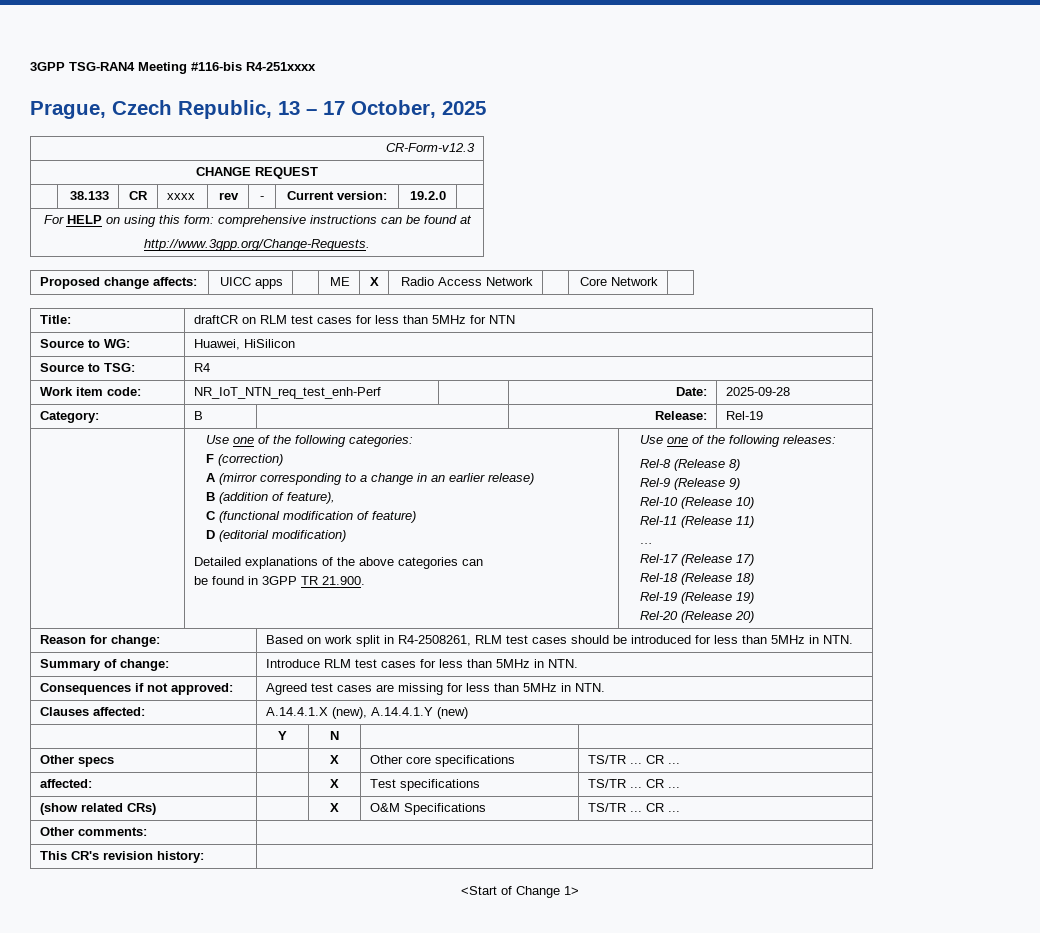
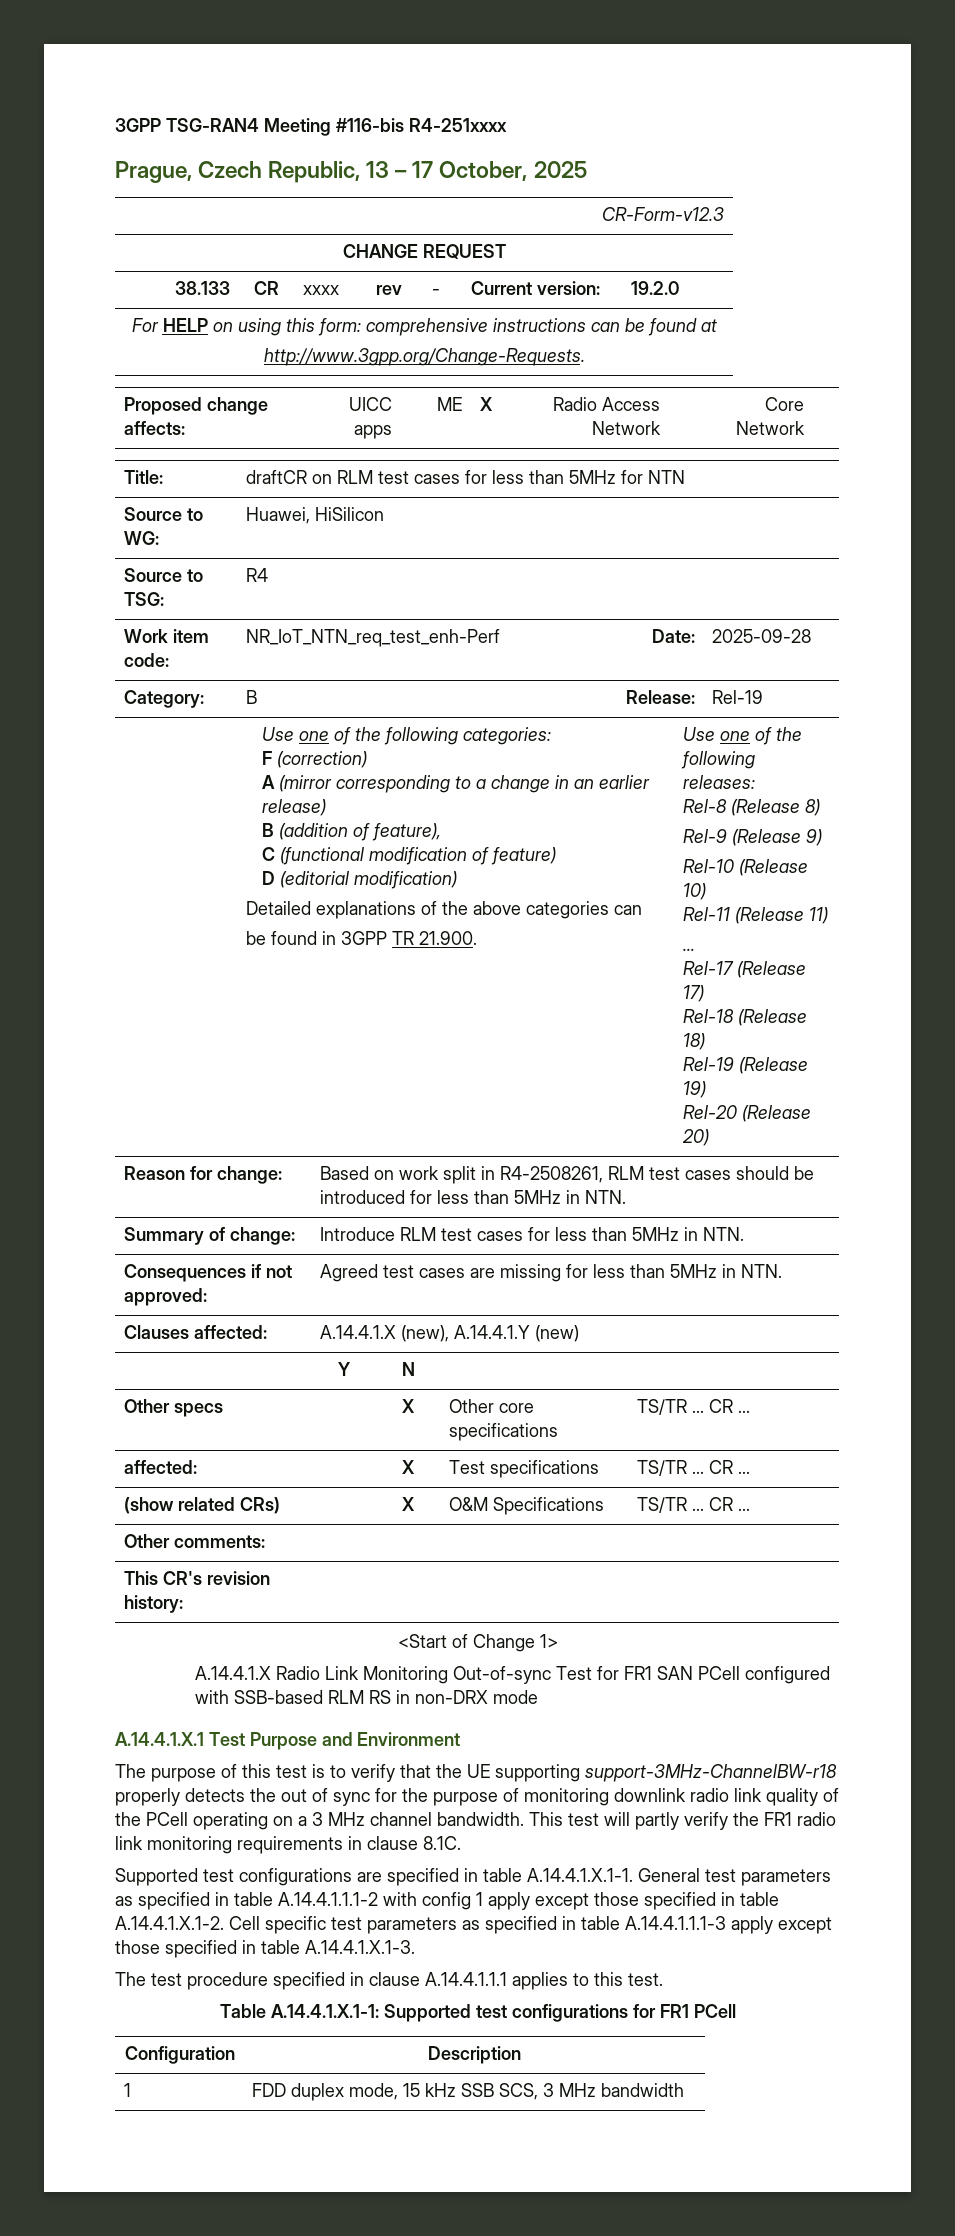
(579, 890) none -> [195,1666,831,1684] [195,1690,539,1704] [115,1732,461,1750] [115,1764,837,1782] [115,1788,839,1806] [115,1812,836,1830] [115,1836,461,1854] [115,1868,831,1886] [115,1892,779,1910] [115,1916,832,1934] [115,1940,415,1958] [115,1972,663,1990] [219,2004,736,2022] [124,2046,235,2064] [427,2046,521,2064] [123,2083,131,2097] [251,2083,684,2101] // A.14.4.1.X Radio Link Monitoring Out-of-sync Test for FR1 SAN PCell configured with SSB-based RLM RS in non-DRX mode // A.14.4.1.X.1 Test Purpose and Environment // The purpose of this test is to verify that the UE supporting support-3MHz-ChannelBW-r18 properly detects the out of sync for the purpose of monitoring downlink radio link quality of the PCell operating on a 3 MHz channel bandwidth. This test will partly verify the FR1 radio link monitoring requirements in clause 8.1C. // Supported test configurations are specified in table A.14.4.1.X.1-1. General test parameters as specified in table A.14.4.1.1.1-2 with config 1 apply except those specified in table A.14.4.1.X.1-2. Cell specific test parameters as specified in table A.14.4.1.1.1-3 apply except those specified in table A.14.4.1.X.1-3. // The test procedure specified in clause A.14.4.1.1.1 applies to this test. // Table A.14.4.1.X.1-1: Supported test configurations for FR1 PCell // Configuration | Description // 1 | FDD duplex mode, 15 kHz SSB SCS, 3 MHz bandwidth

